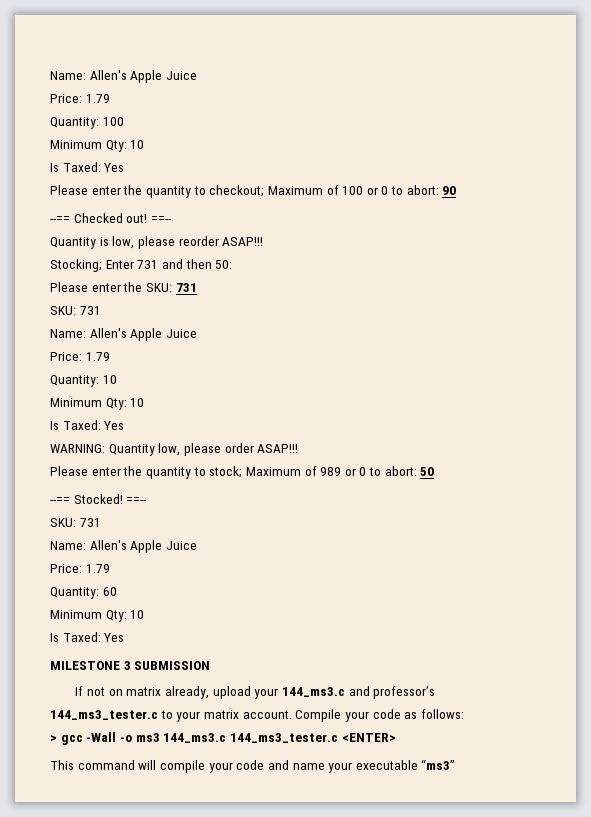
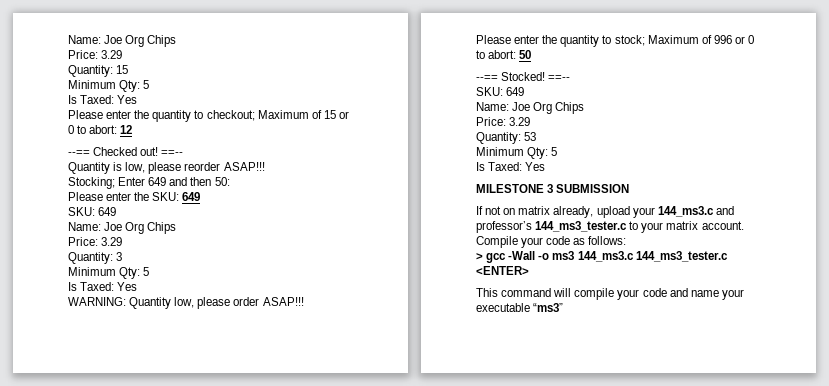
[50,70,197,83] [50,94,110,103] [50,117,124,129] [50,140,145,152] Name: Allen's Apple Juice // Price: 1.79 // Quantity: 100 // Minimum Qty: 10 -> [68,35,177,47] [68,50,123,59] [68,65,129,77] [68,80,150,92] Name: Joe Org Chips // Price: 3.29 // Quantity: 15 // Minimum Qty: 5
[342,185,457,195] 100 or 0 to abort: 90 -> [323,110,349,119] [68,125,133,134] 15 or 0 to abort: 12
[137,260,159,269] 731 -> [148,177,167,186] 649
[175,283,197,292] [50,306,101,315] [50,328,197,341] [50,352,110,361] [50,375,117,387] [50,398,145,410] 731 // SKU: 731 // Name: Allen's Apple Juice // Price: 1.79 // Quantity: 10 // Minimum Qty: 10 -> [182,192,201,201] [68,207,117,216] [68,222,177,234] [68,237,123,246] [68,252,123,264] [68,267,150,279] 649 // SKU: 649 // Name: Joe Org Chips // Price: 3.29 // Quantity: 3 // Minimum Qty: 5
[320,467,342,476] 989 -> [713,35,732,44] 996
[79,518,101,527] [50,540,197,553] [50,564,110,573] [50,587,117,599] [50,610,145,622] 731 // Name: Allen's Apple Juice // Price: 1.79 // Quantity: 60 // Minimum Qty: 10 -> [506,87,525,96] [476,102,585,114] [476,117,531,126] [476,132,537,144] [476,147,558,159] 649 // Name: Joe Org Chips // Price: 3.29 // Quantity: 53 // Minimum Qty: 5

